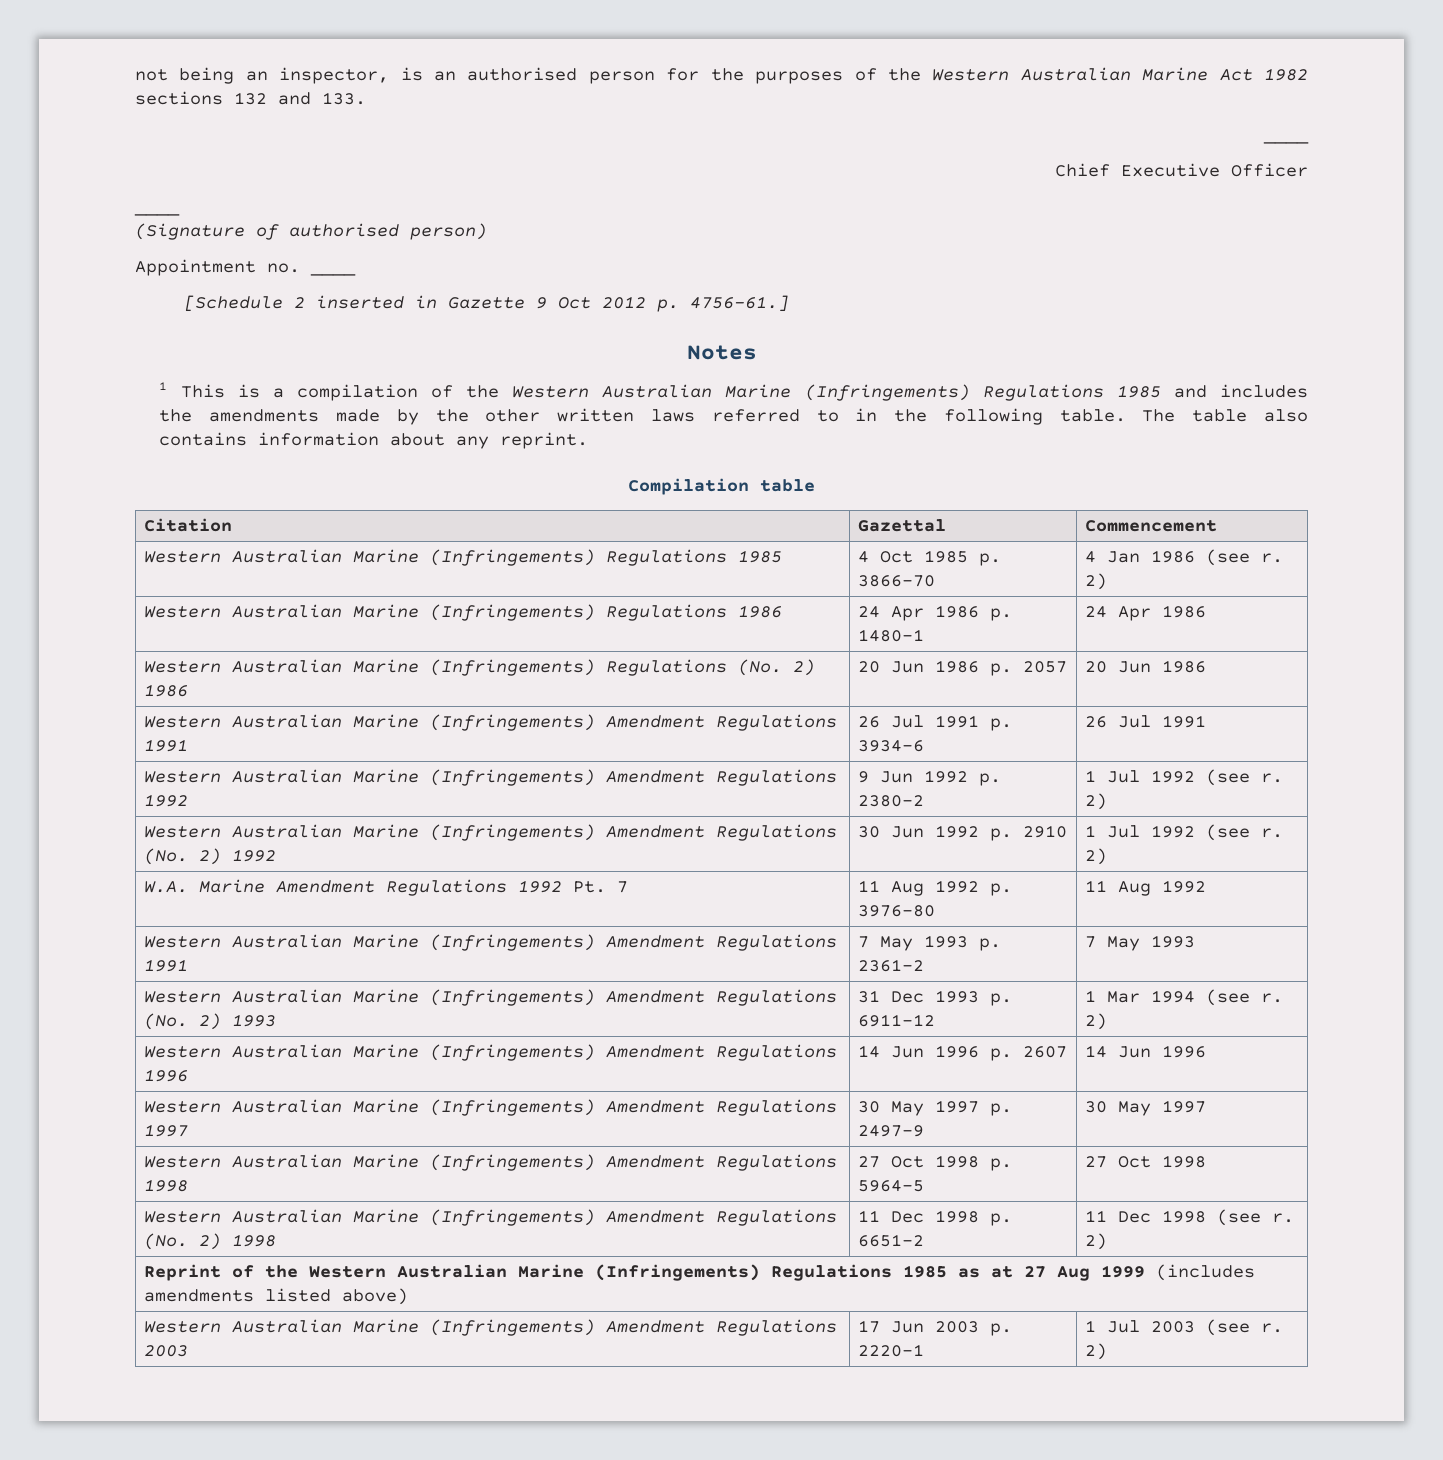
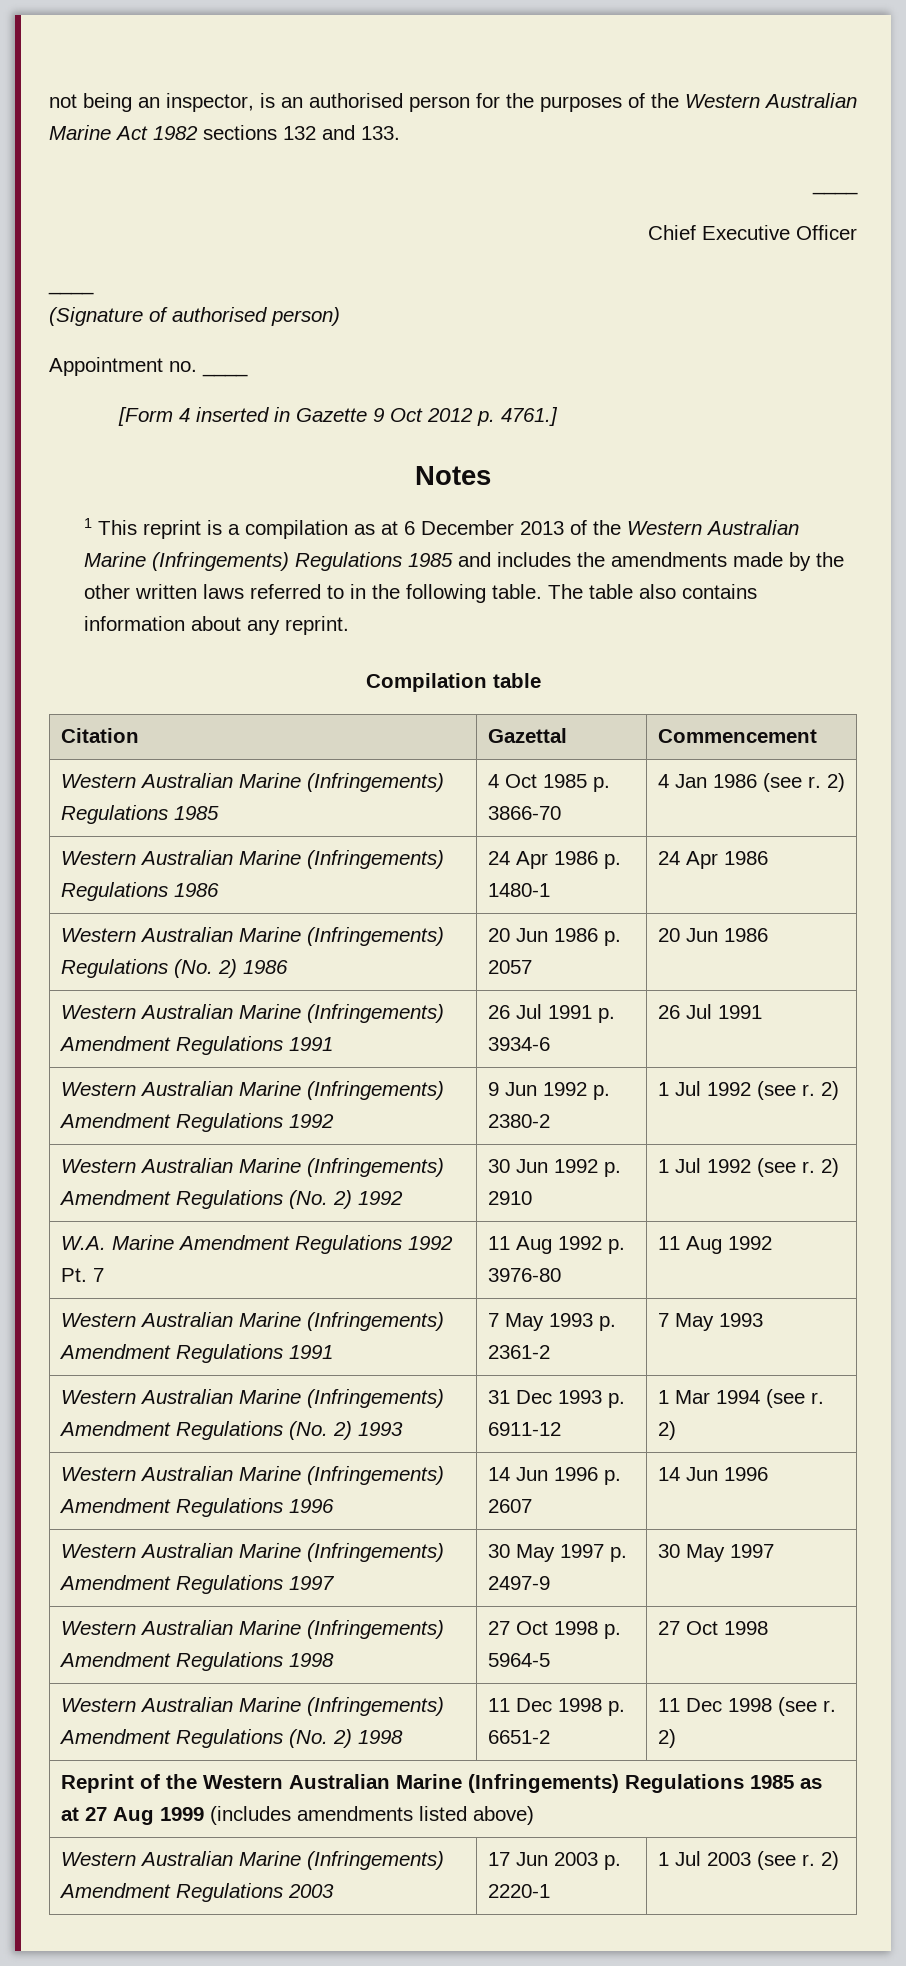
[183,295,305,312] [Schedule 2 -> [117,407,190,426] [Form 4
[689,295,789,312] 4756-61.] -> [500,407,558,426] 4761.]
(225, 391) none -> [142,520,201,539] reprint
(418, 392) none -> [353,520,564,535] as at 6 December 2013

